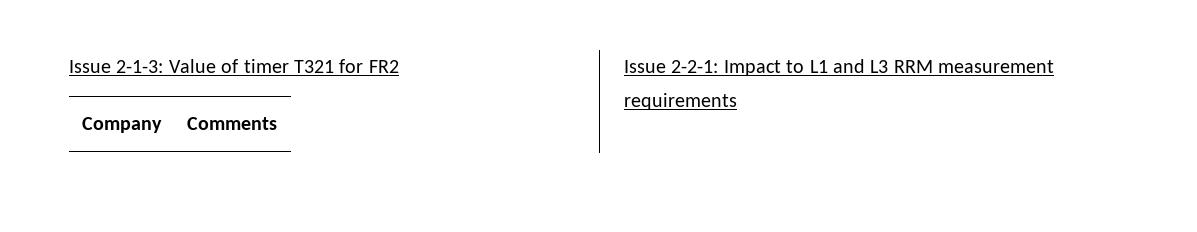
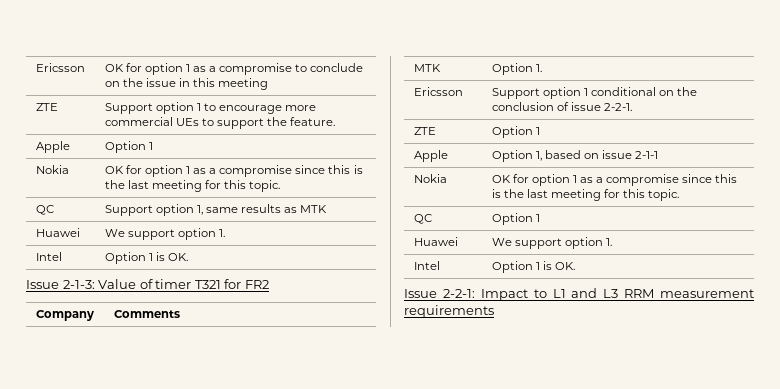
(69, 66) none -> [35,63,85,72] [104,63,364,75] [104,78,269,90] [35,103,58,111] [104,102,317,114] [104,117,336,129] [35,141,70,153] [104,141,153,153] [35,165,69,174] [104,165,363,177] [104,180,281,192] [35,205,54,215] [104,204,328,216] [35,228,80,237] [104,228,225,240] [35,252,62,261] [104,252,188,264] Ericsson | OK for option 1 as a compromise to conclude on the issue in this meeting // ZTE | Support option 1 to encourage more commercial UEs to support the feature. // Apple | Option 1 // Nokia | OK for option 1 as a compromise since this is the last meeting for this topic. // QC | Support option 1, same results as MTK // Huawei | We support option 1. // Intel | Option 1 is OK. //
(277, 123) none -> [413,64,441,72] [491,63,542,75] [413,87,463,96] [491,87,698,99] [491,102,632,111] [413,127,436,135] [491,126,540,138] [413,150,448,162] [491,150,659,162] [413,174,447,183] [491,174,738,186] [491,189,680,201] [413,214,432,224] [491,213,540,225] [413,237,458,246] [491,237,612,249] [413,261,440,270] [491,261,575,273] // MTK | Option 1. // Ericsson | Support option 1 conditional on the conclusion of issue 2-2-1. // ZTE | Option 1 // Apple | Option 1, based on issue 2-1-1 // Nokia | OK for option 1 as a compromise since this is the last meeting for this topic. // QC | Option 1 // Huawei | We support option 1. // Intel | Option 1 is OK.

